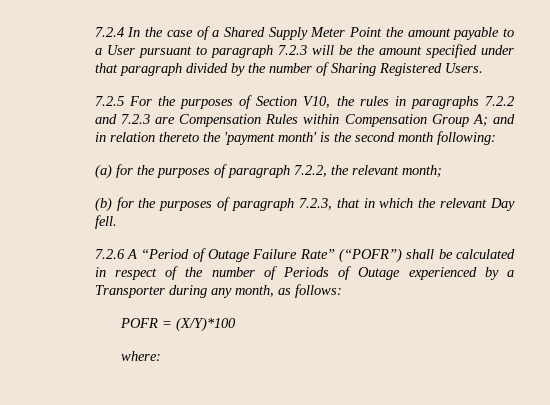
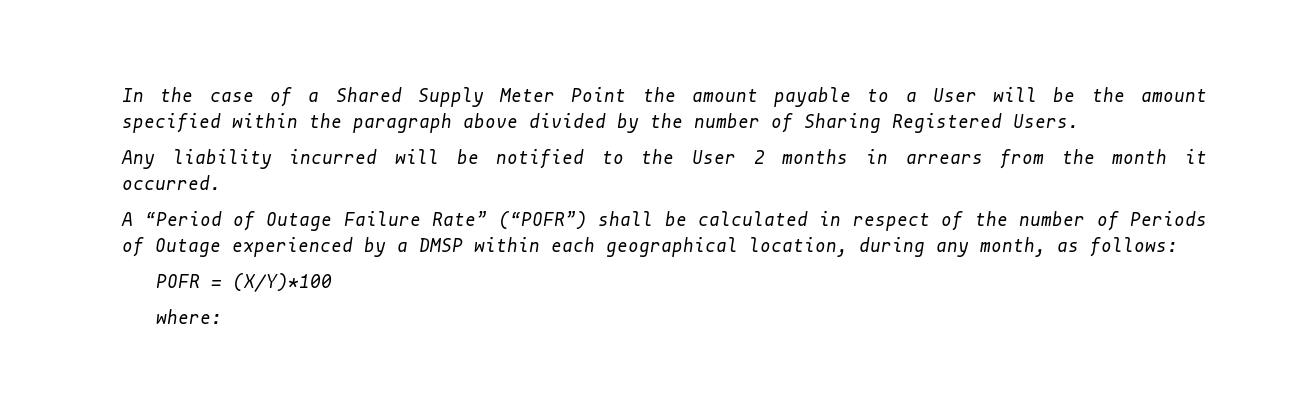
[94,27,124,37] 7.2.4 -> (122, 95) none
[138,45,307,58] pursuant to paragraph 7.2.3 -> (977, 95) none
[480,45,514,55] [94,63,182,76] under that paragraph -> [232,113,519,133] within the paragraph above
[94,95,514,109] [94,114,515,127] [94,131,496,145] [94,164,442,179] [94,197,515,212] [94,215,117,229] [94,249,125,259] 7.2.5 For the purposes of Section V10, the rules in paragraphs 7.2.2 and 7.2.3 are Compensation Rules within Compensation Group A; and in relation thereto the 'payment month' is the second month following: // (a) for the purposes of paragraph 7.2.2, the relevant month; // (b) for the purposes of paragraph 7.2.3, that in which the relevant Day fell. // 7.2.6 -> [121,149,1208,169] [122,175,222,190] Any liability incurred will be notified to the User 2 months in arrears from the month it occurred. //
[94,285,165,298] Transporter -> [419,237,849,257] DMSP within each geographical location,

